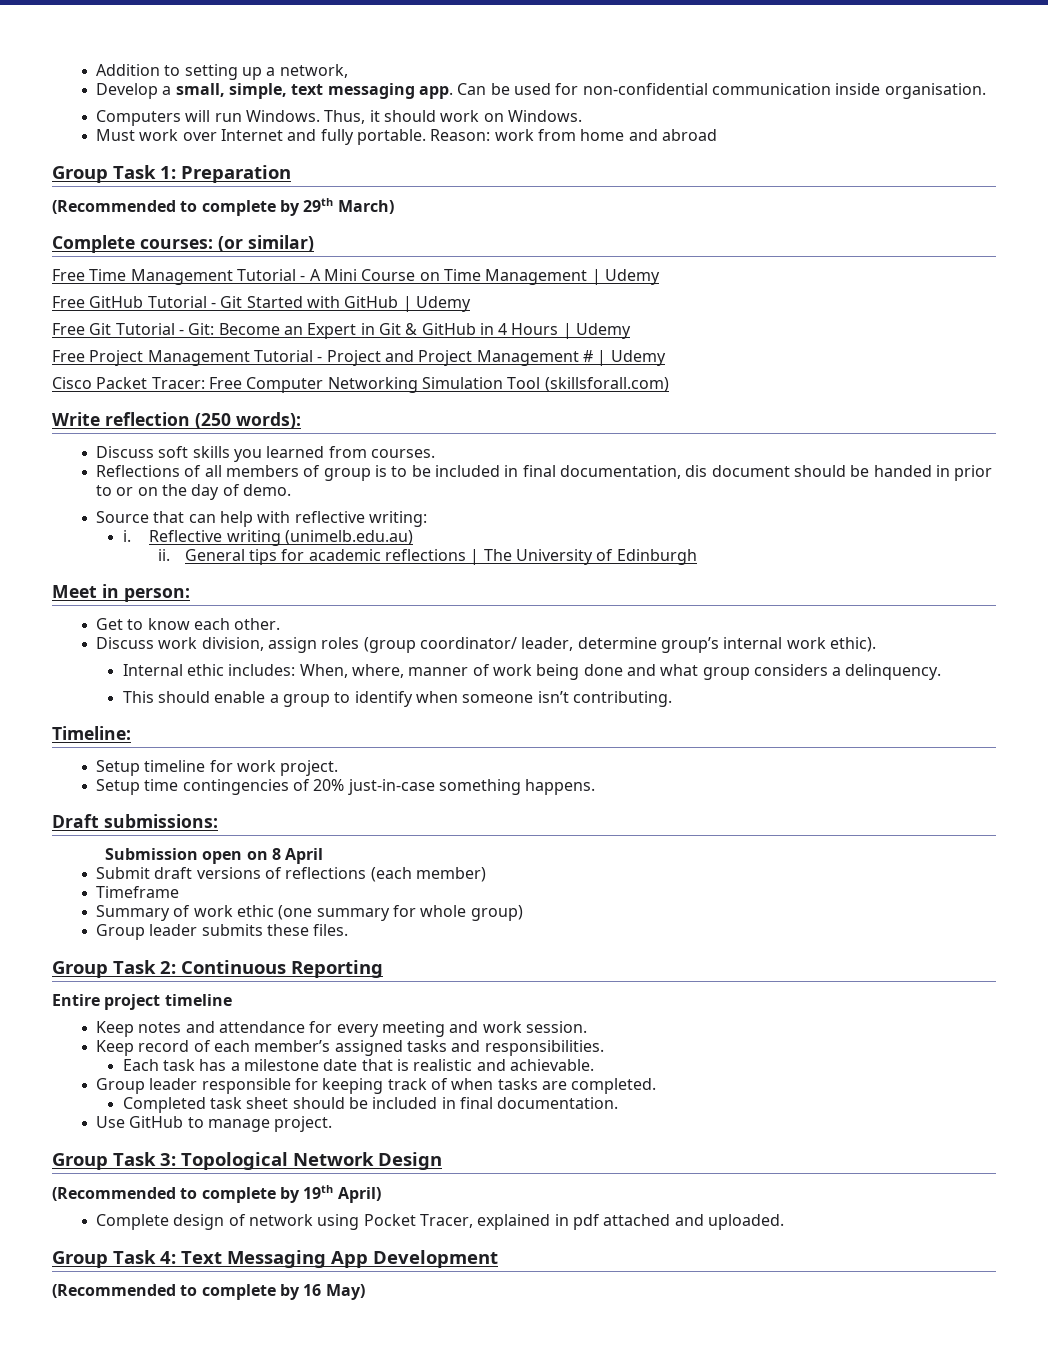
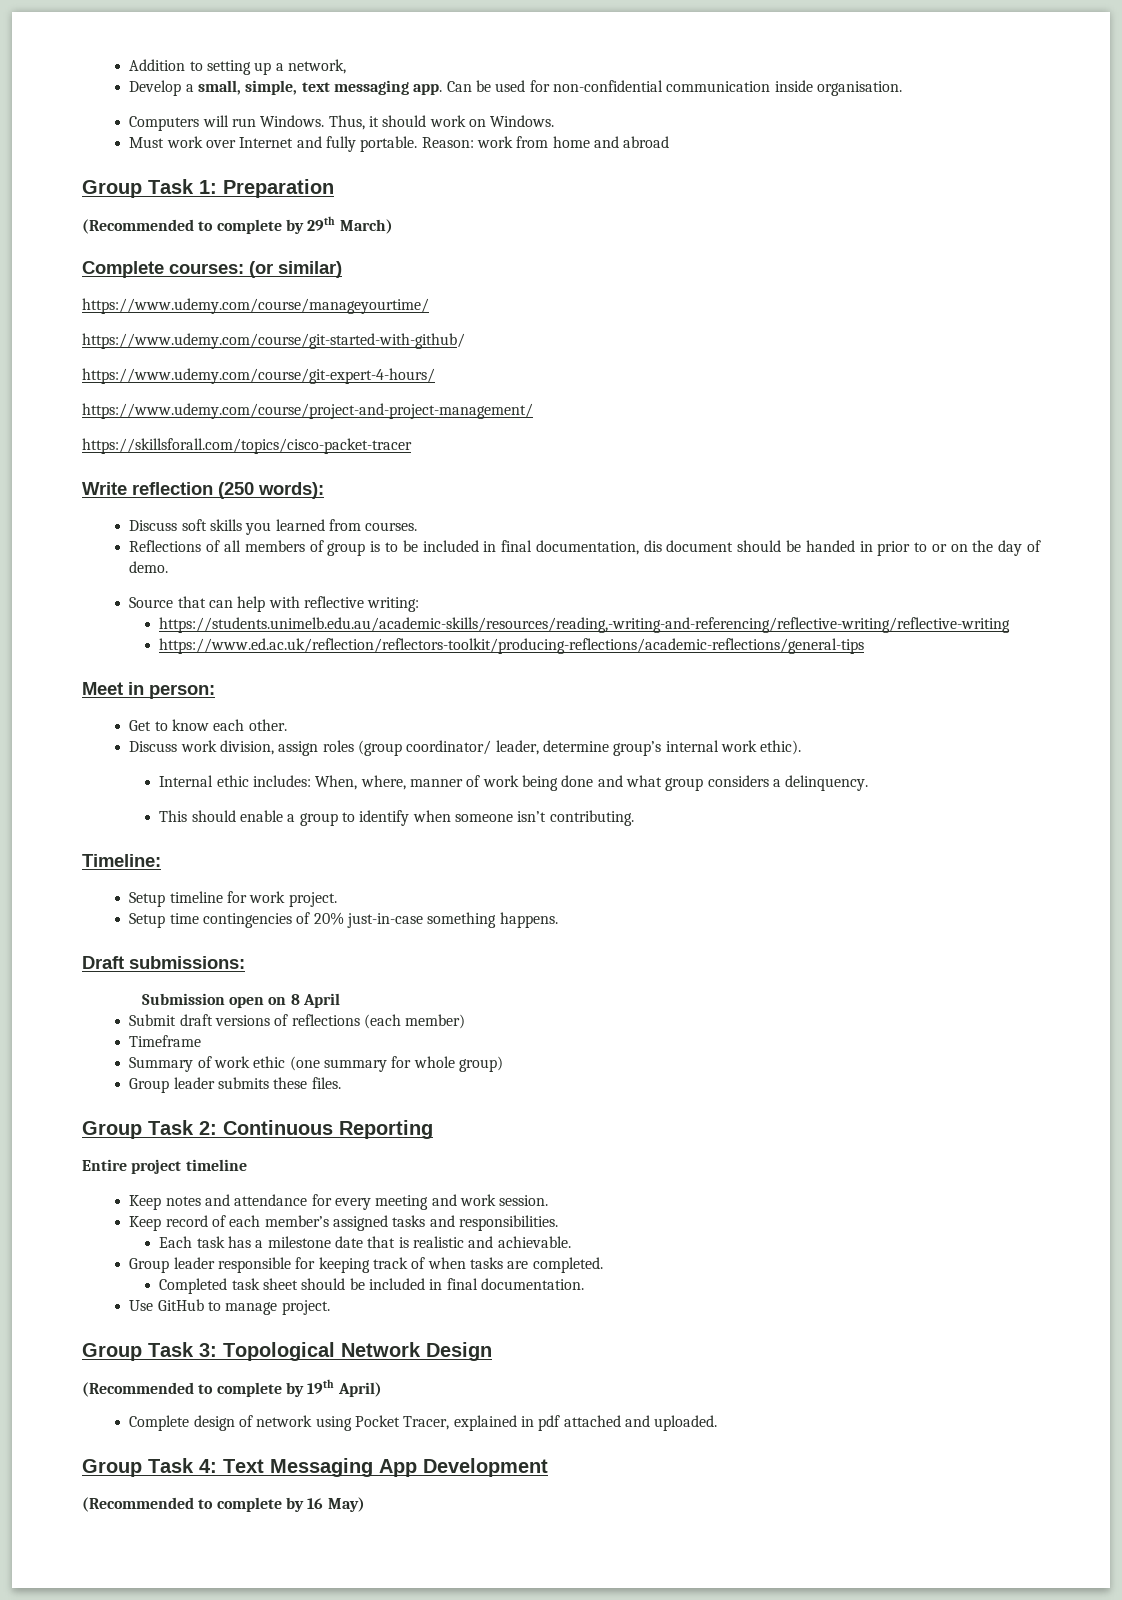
[52,269,660,285] [52,296,471,312] [52,323,632,339] [52,350,666,366] [52,377,669,393] Free Time Management Tutorial - A Mini Course on Time Management | Udemy // Free GitHub Tutorial - Git Started with GitHub | Udemy // Free Git Tutorial - Git: Become an Expert in Git & GitHub in 4 Hours | Udemy // Free Project Management Tutorial - Project and Project Management # | Udemy // Cisco Packet Tracer: Free Computer Networking Simulation Tool (skillsforall.com) -> [82,298,429,314] [82,333,465,349] [82,368,435,384] [82,403,533,419] [82,438,412,454] https://www.udemy.com/course/manageyourtime/ // https://www.udemy.com/course/git-started-with-github/ // https://www.udemy.com/course/git-expert-4-hours/ // https://www.udemy.com/course/project-and-project-management/ // https://skillsforall.com/topics/cisco-packet-tracer
[122,530,413,546] [158,549,697,565] i. Reflective writing (unimelb.edu.au) // ii. General tips for academic reflections | The University of Edinburgh -> [159,617,1011,633] [159,638,865,654] https://students.unimelb.edu.au/academic-skills/resources/reading,-writing-and-referencing/reflective-writing/reflective-writing // https://www.ed.ac.uk/reflection/reflectors-toolkit/producing-reflections/academic-reflections/general-tips

